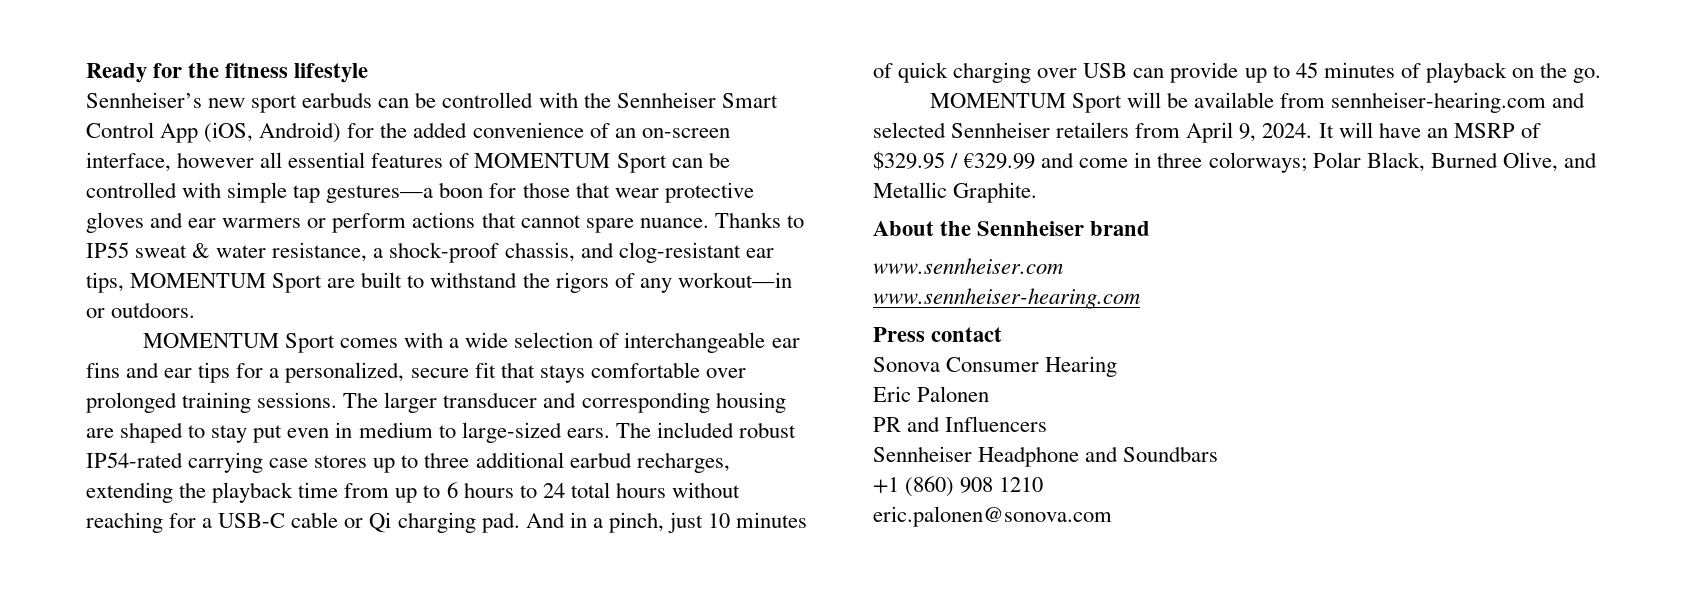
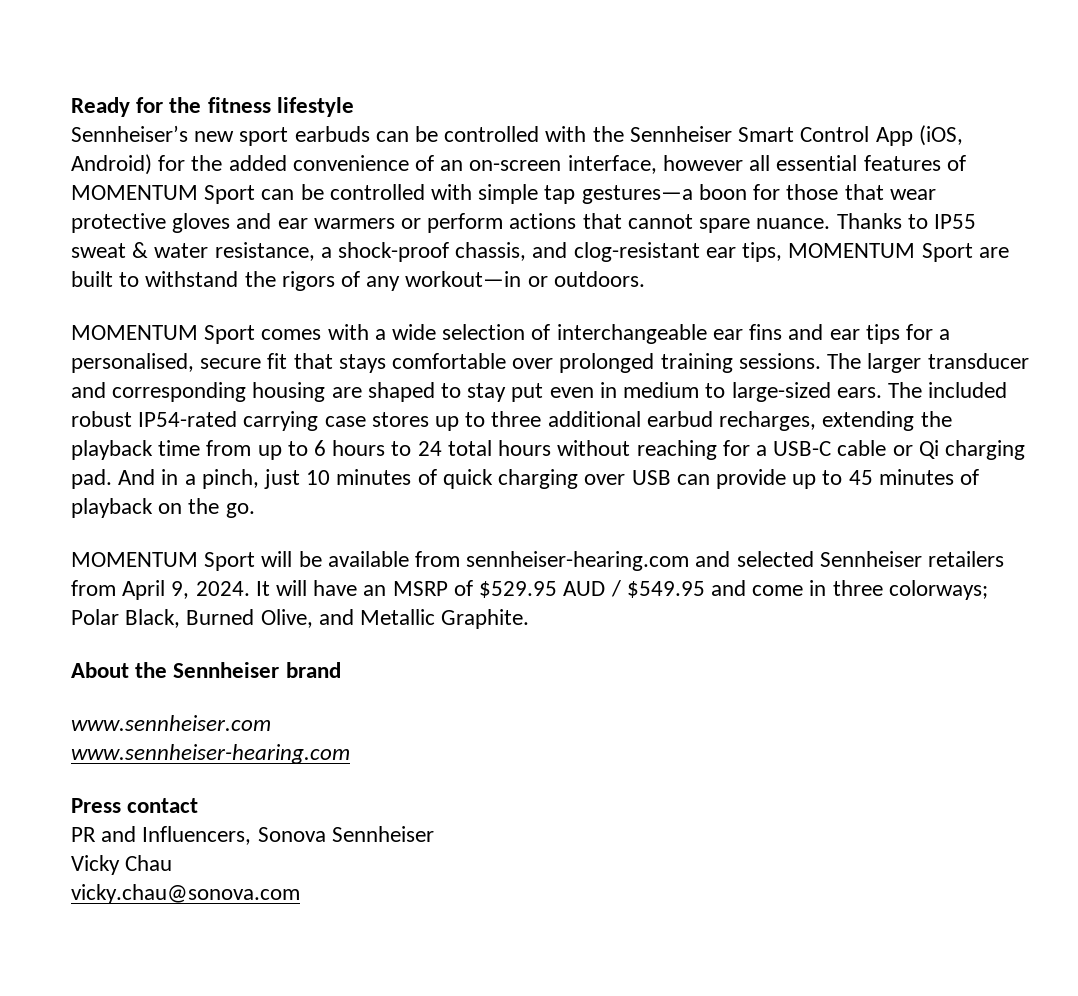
[285,362,405,383] personalized, -> [71,353,194,373] personalised,
[873,151,1036,170] $329.95 / €329.99 -> [479,580,705,598] $529.95 AUD / $549.95
[873,356,1118,377] [873,386,990,402] [873,416,1048,432] [873,446,1219,467] [873,476,1044,497] [873,506,1112,527] Sonova Consumer Hearing // Eric Palonen // PR and Influencers // Sennheiser Headphone and Soundbars // +1 (860) 908 1210 // eric.palonen@sonova.com -> [71,826,434,845] [71,855,173,875] [71,884,300,904] PR and Influencers, Sonova Sennheiser // Vicky Chau // vicky.chau@sonova.com

